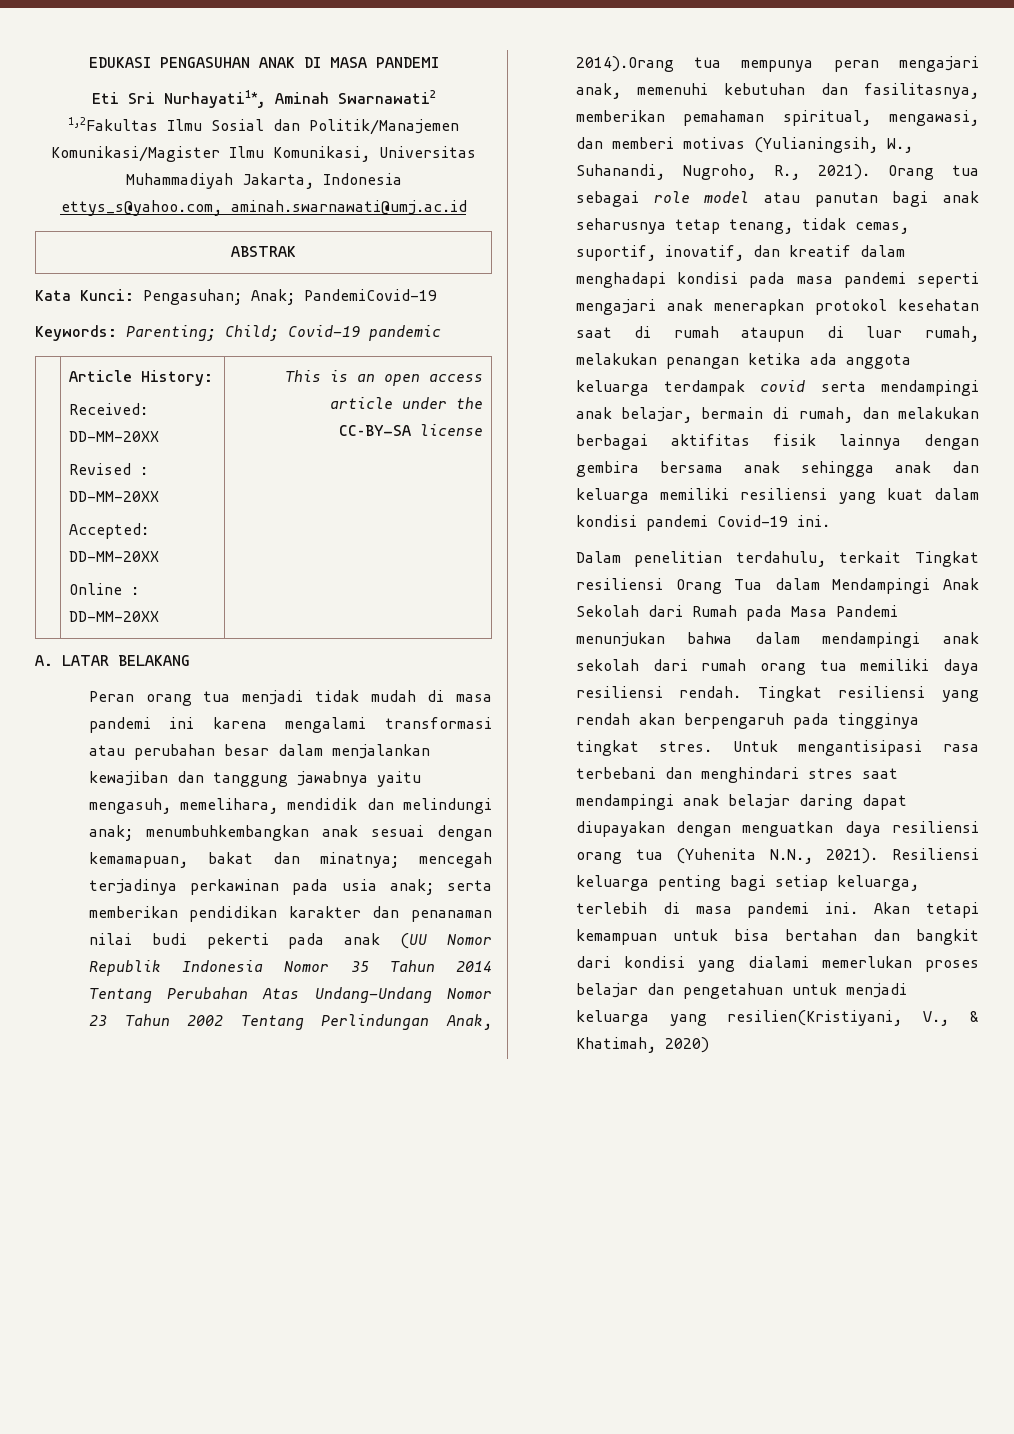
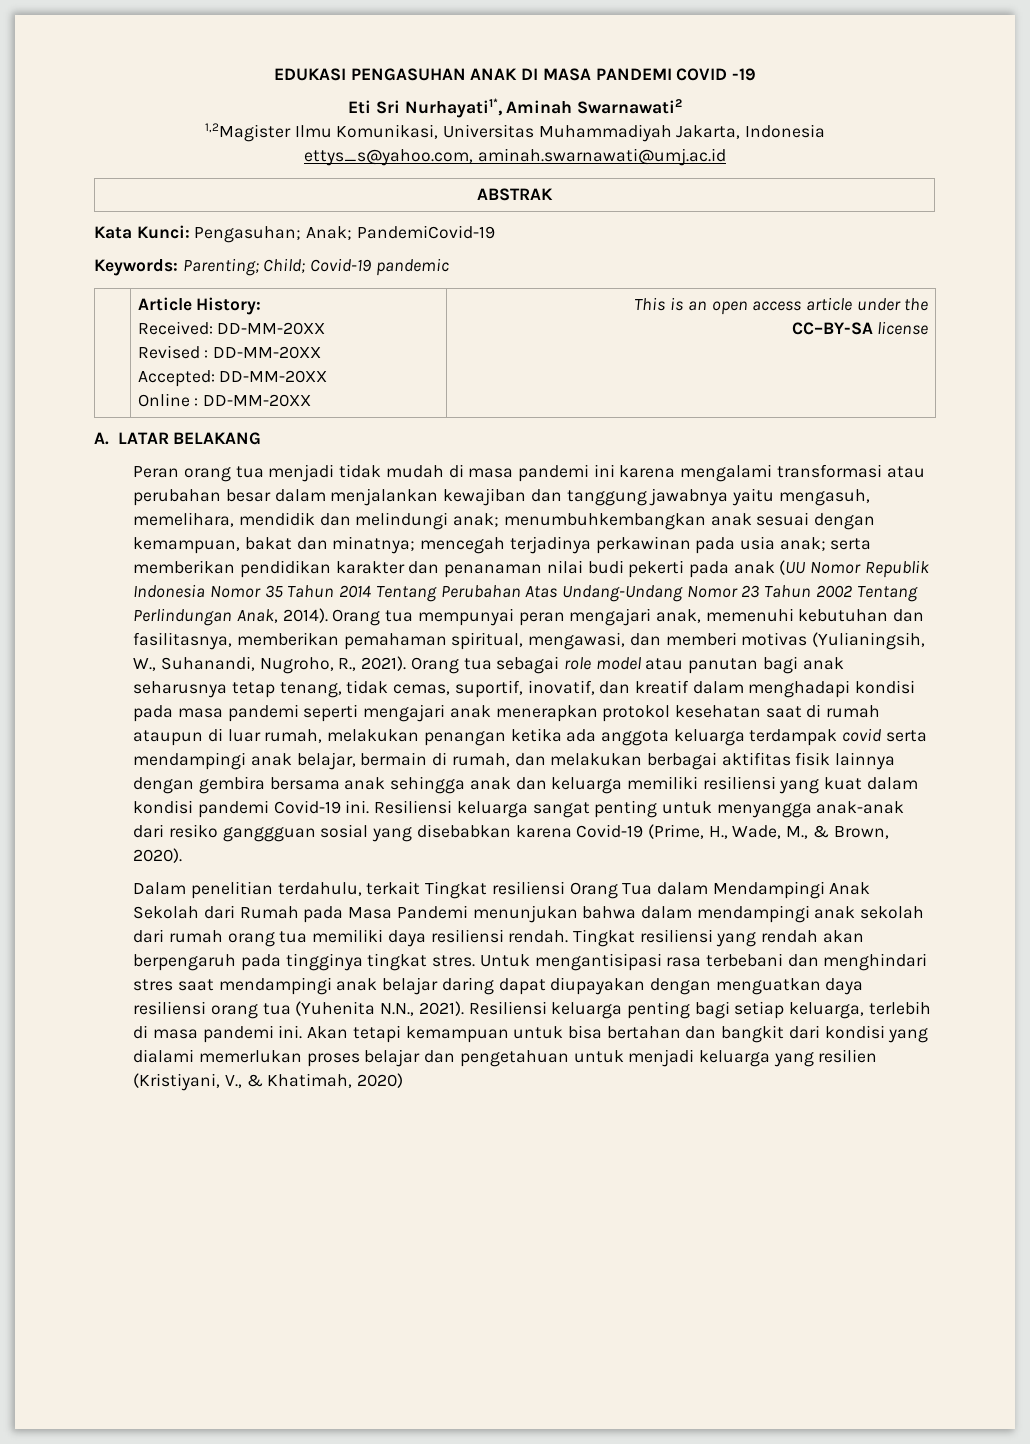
(439, 62) none -> [676,68,757,81] COVID -19
[68,117,459,135] [51,146,220,162] 1,2Fakultas Ilmu Sosial dan Politik/Manajemen Komunikasi/Magister -> [204,123,291,142] 1,2Magister
[88,852,188,868] kemamapuan, -> [133,537,241,554] kemampuan,
[575,56,814,72] 2014).Orang tua mempunya -> [282,608,514,626] 2014). Orang tua mempunyai
(830, 521) none -> [374,800,905,818] [133,824,889,842] [133,848,183,863] Resiliensi keluarga sangat penting untuk menyangga anak-anak dari resiko ganggguan sosial yang disebabkan karena Covid-19 (Prime, H., Wade, M., & Brown, 2020).
[727,1010,903,1026] resilien(Kristiyani, -> [818,1049,878,1063] [133,1073,221,1091] resilien (Kristiyani,

